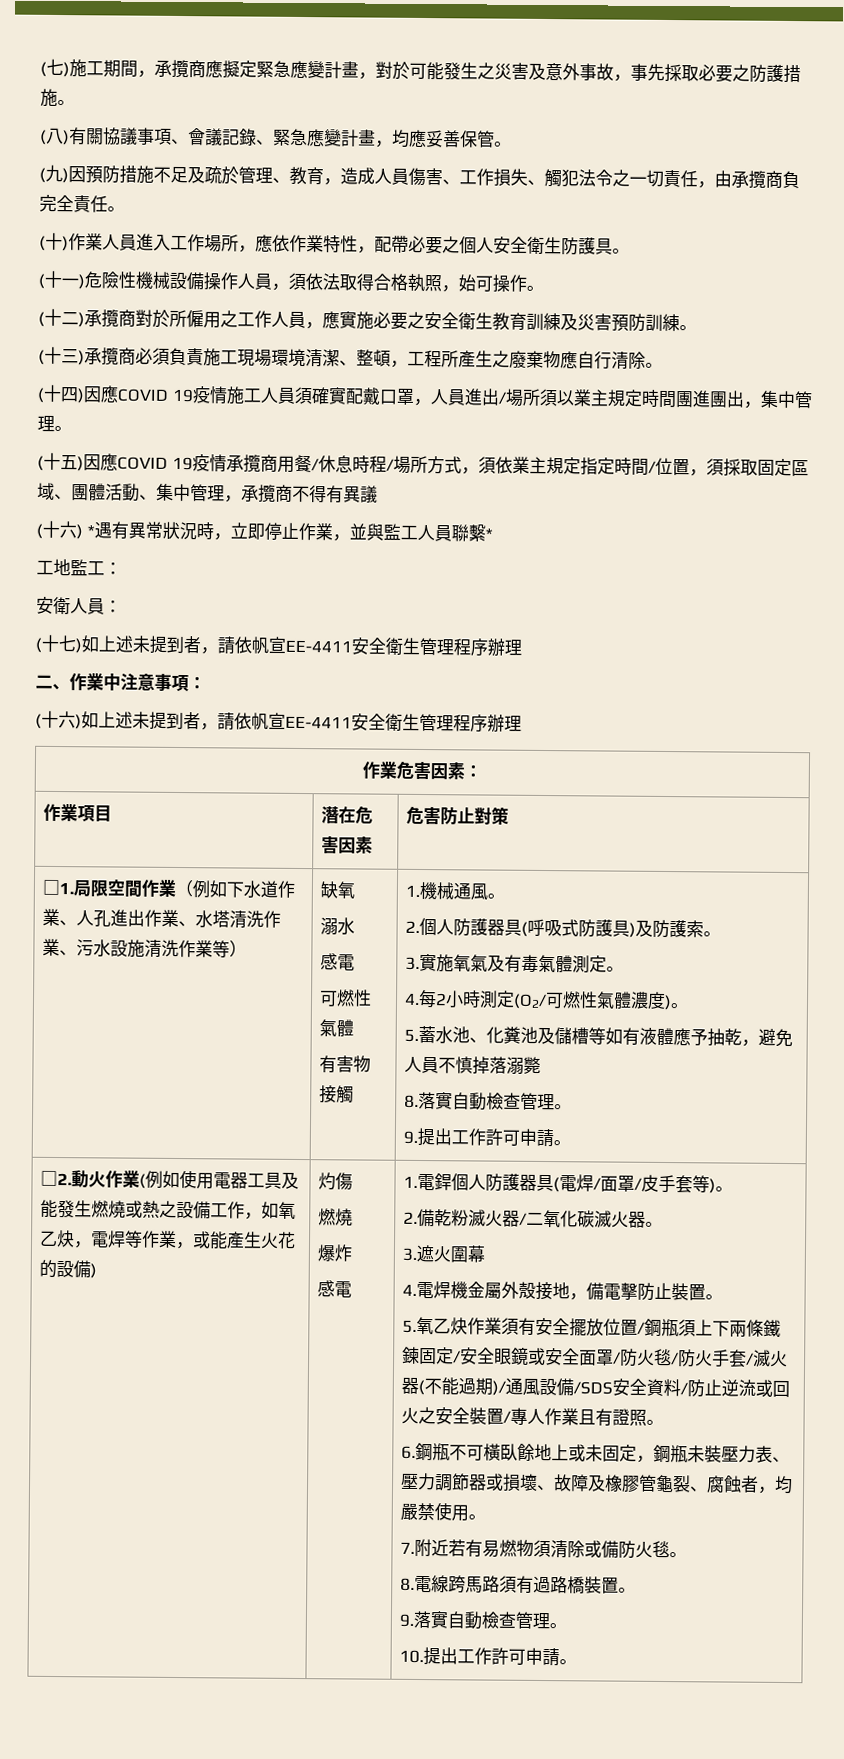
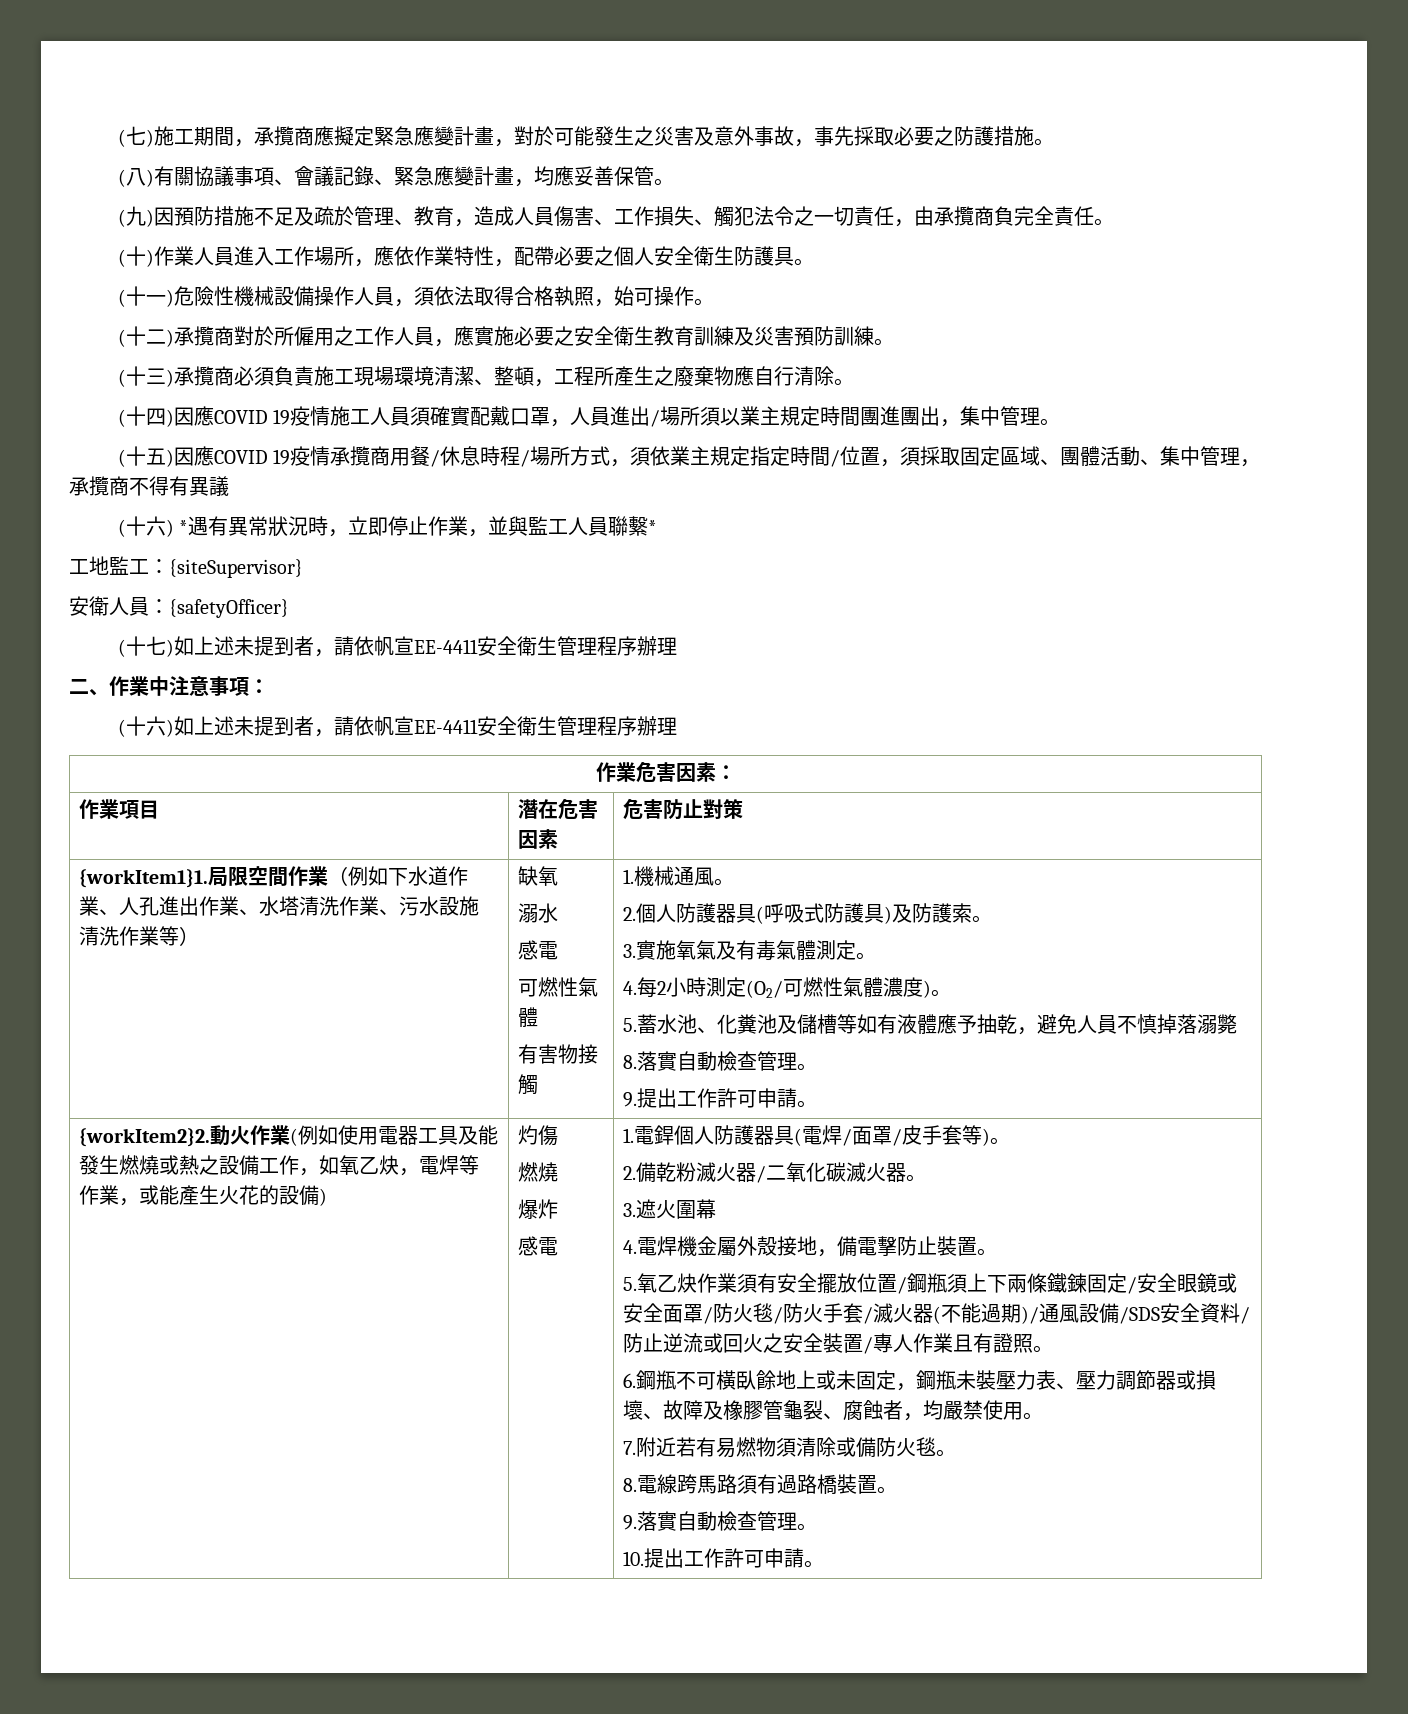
(122, 568) none -> [169,559,303,578] {siteSupervisor}
(122, 606) none -> [169,599,289,618] {safetyOfficer}
[42,879,75,896] □1. -> [79,869,209,888] {workItem1}1.
[40,1170,73,1187] □2. -> [79,1128,211,1147] {workItem2}2.

